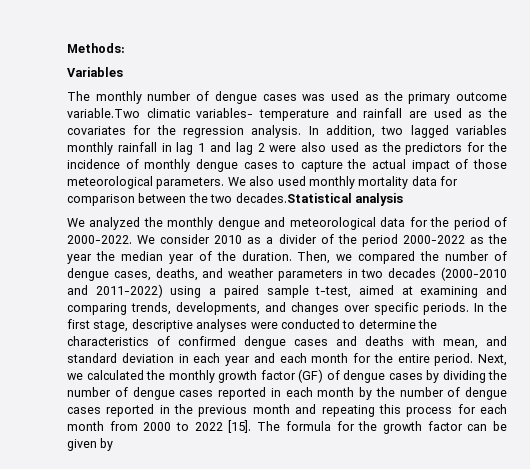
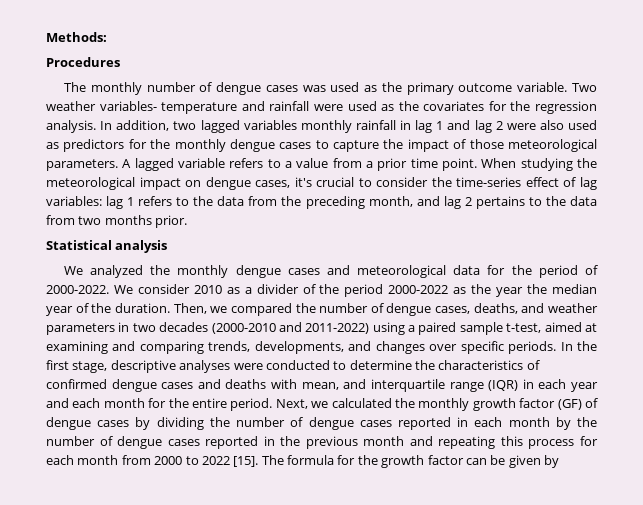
[67,67,123,77] Variables -> [46,57,120,67] Procedures
[67,108,190,118] variable.Two climatic -> [517,82,597,92] [46,101,96,111] variable. Two weather
[409,111,428,118] are -> [313,104,343,111] were
[381,142,401,152] the -> (59, 145) none
[67,159,139,169] incidence of -> (171, 144) none
[372,159,407,169] actual -> (404, 144) none
[227,176,458,189] [67,193,352,206] We also used monthly mortality data for comparison between the two decades.Statistical -> [122,158,597,171] [46,177,598,190] [46,196,597,209] [46,215,188,228] [46,240,112,250] A lagged variable refers to a value from a prior time point. When studying the meteorological impact on dengue cases, it's crucial to consider the time-series effect of lag variables: lag 1 refers to the data from the preceding month, and lag 2 pertains to the data from two months prior. // Statistical
(260, 223) none -> [287,268,320,275] cases
[67,353,174,363] standard deviation -> [370,379,519,392] interquartile range (IQR)

